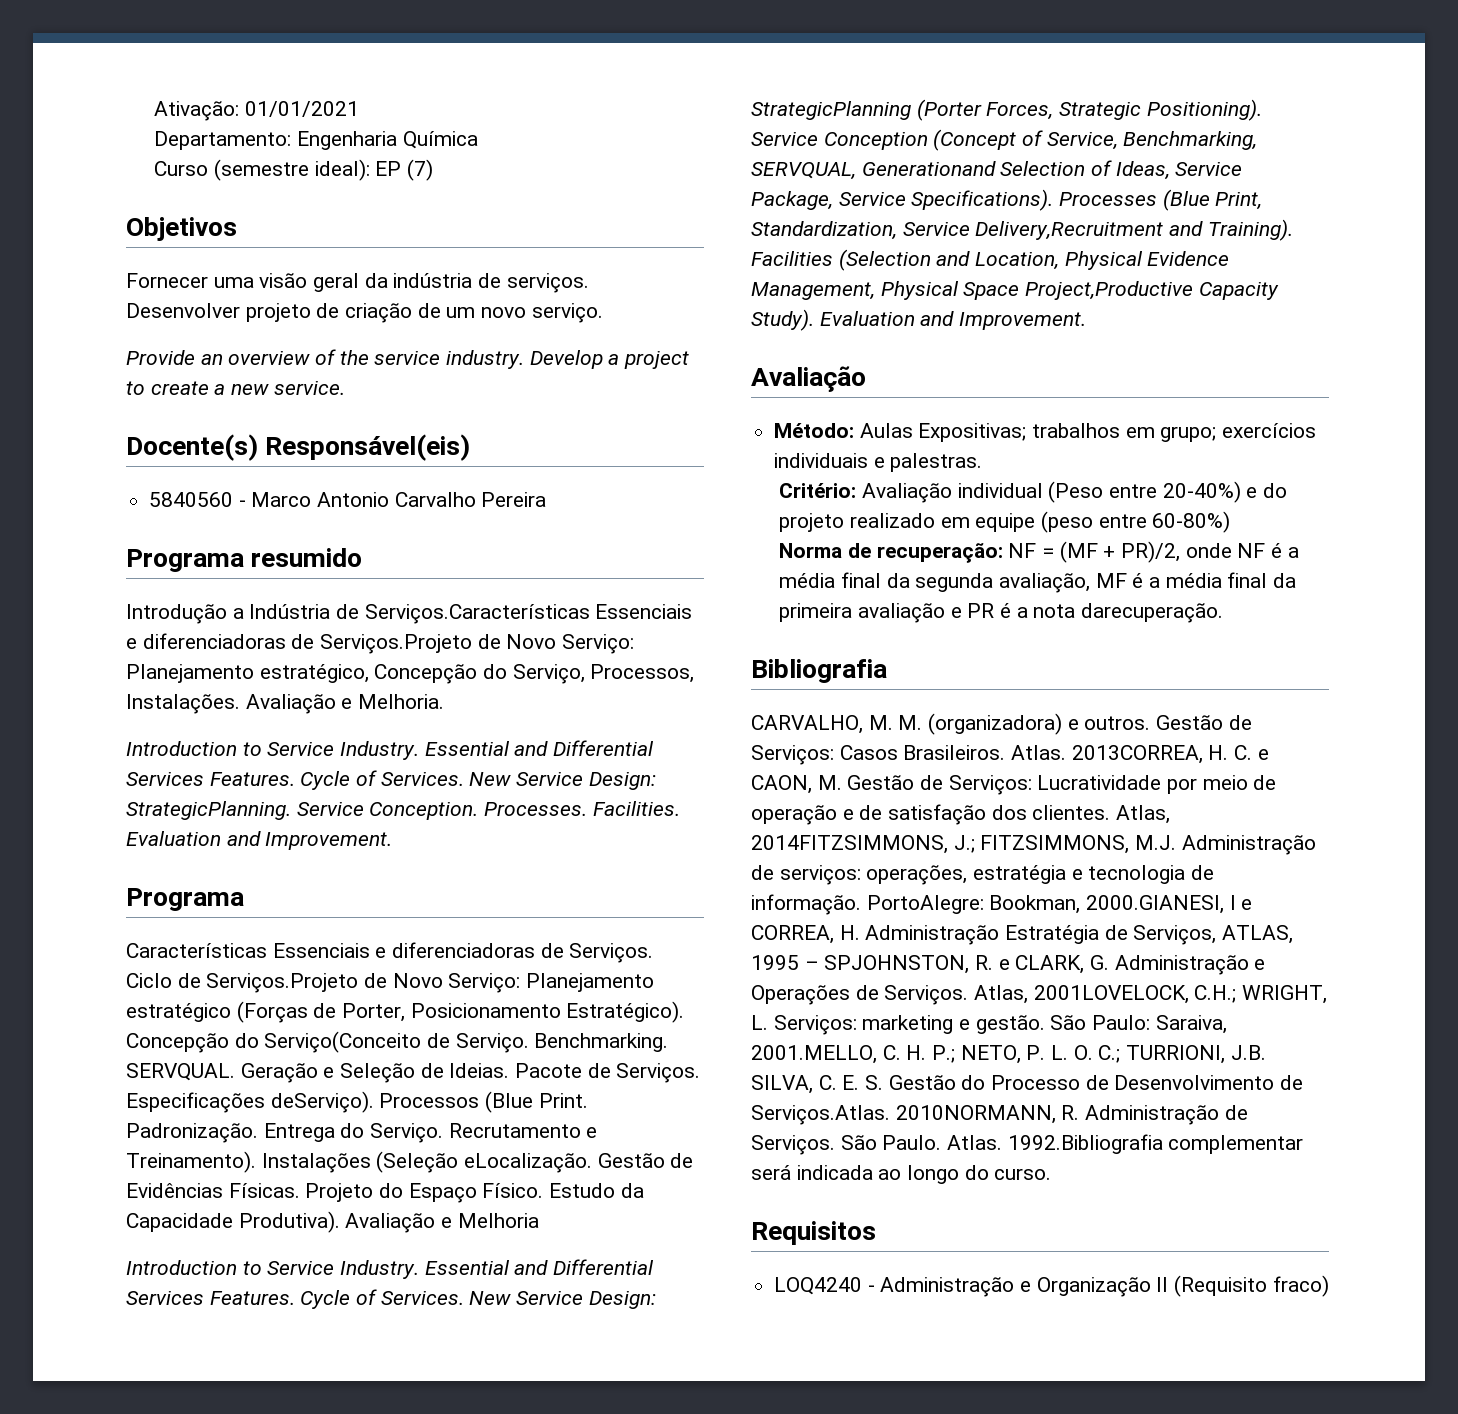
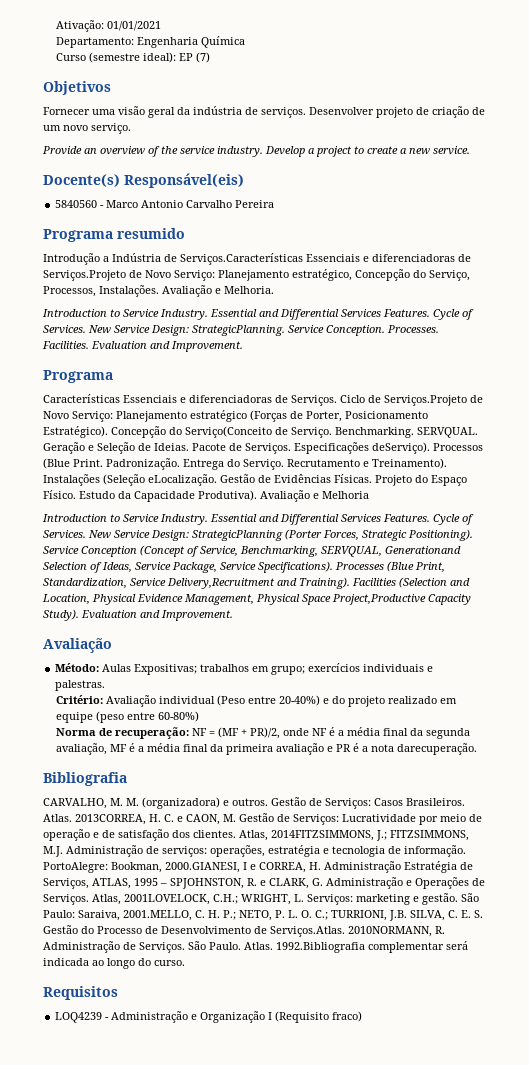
[774,1277,863,1295] LOQ4240 -> [55,1012,103,1023] LOQ4239
[1156,1277,1169,1292] II -> [268,1012,273,1020] I

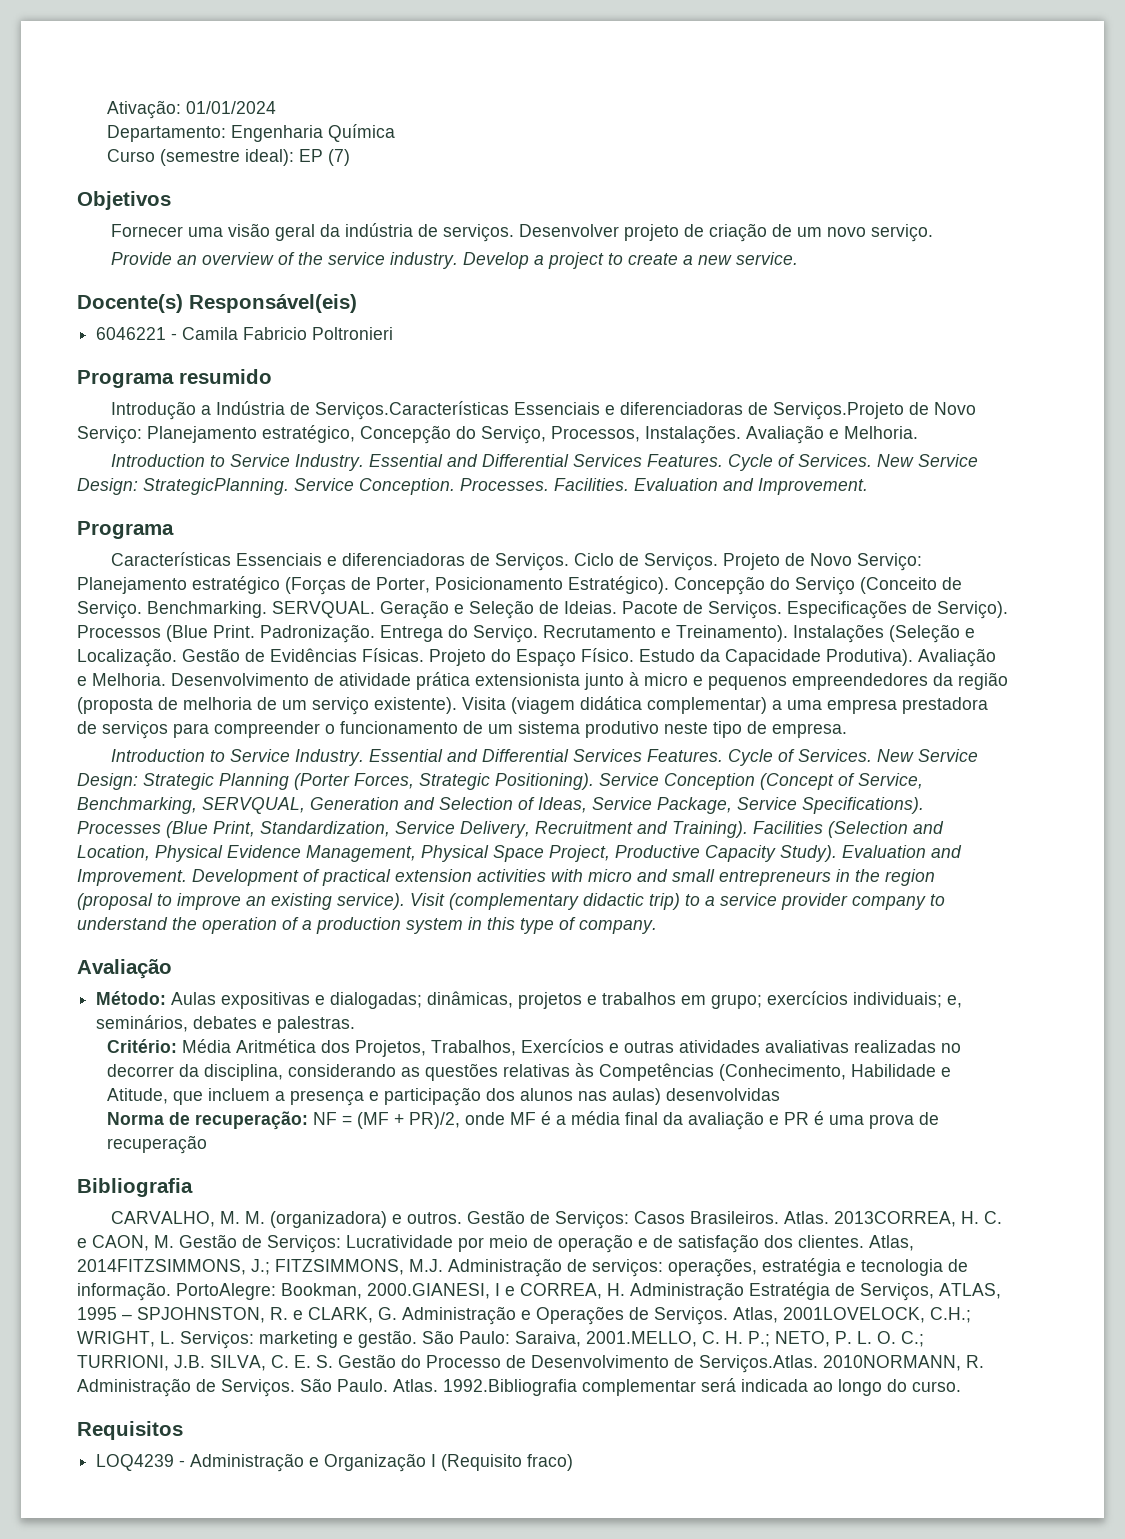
[106,21,161,31] 01/01/2021 -> [185,101,276,114] 01/01/2024
[55,200,275,208] 5840560 - Marco Antonio Carvalho Pereira -> [96,327,394,340] 6046221 - Camila Fabricio Poltronieri
[384,395,467,406] Serviços.Projeto -> [644,553,781,571] Serviços. Projeto
[185,426,272,438] Serviço(Conceito -> [795,577,937,595] Serviço (Conceito
[372,442,430,454] deServiço). -> [912,601,1008,619] de Serviço).
[148,474,217,486] eLocalização. -> [965,628,975,638] [77,648,177,667] e Localização.
[322,491,369,499] Melhoria -> [92,672,1008,690] [77,696,988,715] [77,721,847,739] Melhoria. Desenvolvimento de atividade prática extensionista junto à micro e pequenos empreendedores da região (proposta de melhoria de um serviço existente). Visita (viagem didática complementar) a uma empresa prestadora de serviços para compreender o funcionamento de um sistema produtivo neste tipo de empresa.
[192,530,283,541] StrategicPlanning -> [143,773,289,790] Strategic Planning
[385,546,461,554] Generationand -> [310,797,435,810] Generation and
[167,578,275,589] Delivery,Recruitment -> [460,821,633,838] Delivery, Recruitment
[332,594,426,605] Project,Productive -> [549,845,700,862] Project, Productive
[43,638,112,653] [55,663,434,675] [55,680,106,691] [55,695,457,707] [55,711,199,723] // Avaliação // Método: Aulas Expositivas; trabalhos em grupo; exercícios individuais e palestras. // Critério: Avaliação individual (Peso entre 20-40%) e do projeto realizado em equipe (peso entre 60-80%) -> [192,869,935,886] [77,893,945,910] [77,917,657,934] [77,959,172,979] [96,991,963,1009] [96,1015,356,1033] [106,1039,961,1057] [106,1063,951,1081] [106,1087,780,1106] Development of practical extension activities with micro and small entrepreneurs in the region (proposal to improve an existing service). Visit (complementary didactic trip) to a service provider company to understand the operation of a production system in this type of company. // Avaliação // Método: Aulas expositivas e dialogadas; dinâmicas, projetos e trabalhos em grupo; exercícios individuais; e, seminários, debates e palestras. // Critério: Média Aritmética dos Projetos, Trabalhos, Exercícios e outras atividades avaliativas realizadas no decorrer da disciplina, considerando as questões relativas às Competências (Conhecimento, Habilidade e Atitude, que incluem a presença e participação dos alunos nas aulas) desenvolvidas
[311,727,470,739] [55,743,107,755] NF é a média final da segunda avaliação, -> (505, 1118) none
[225,744,273,755] primeira -> (683, 1118) none
[361,743,477,755] a nota darecuperação. -> [828,1112,939,1129] [106,1135,207,1154] uma prova de recuperação

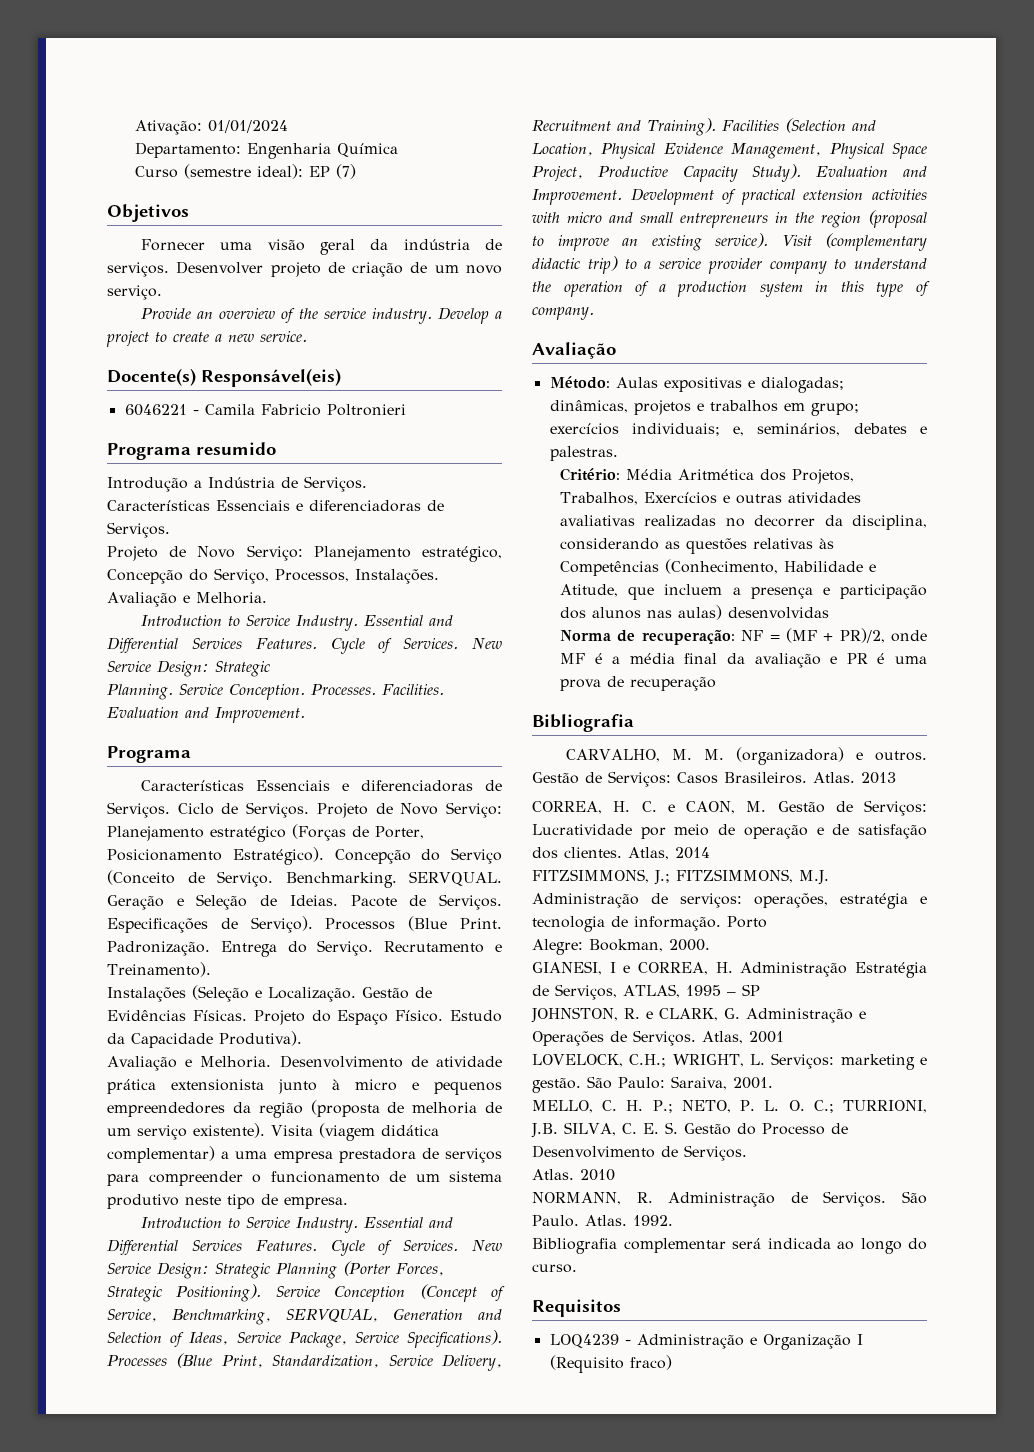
[315,401,905,420] Serviços.Características Essenciais e diferenciadoras de Serviços.Projeto -> [304,476,367,492] [107,500,444,512] [107,522,170,538] [107,546,158,561] Serviços. // Características Essenciais e diferenciadoras de Serviços. // Projeto
[143,478,289,495] StrategicPlanning. -> [215,661,271,677] [107,684,173,700] Strategic // Planning.
(788, 633) none -> (211, 969) //
(913, 657) none -> (302, 1038) //
[834,1211,957,1227] 2013CORREA, -> [861,772,896,784] [532,801,602,814] 2013 // CORREA,
[77,1259,246,1275] 2014FITZSIMMONS, -> [675,847,710,859] [532,869,649,883] 2014 // FITZSIMMONS,
[176,1283,490,1300] PortoAlegre: Bookman, 2000.GIANESI, -> [727,916,767,928] [532,939,710,955] [532,961,602,975] Porto // Alegre: Bookman, 2000. // GIANESI,
[137,1307,265,1323] SPJOHNSTON, -> [741,984,760,996] [531,1007,618,1023] SP // JOHNSTON,
[783,1307,925,1323] 2001LOVELOCK, -> [749,1031,784,1043] [532,1054,623,1067] 2001 // LOVELOCK,
[586,1331,697,1347] 2001.MELLO, -> [733,1077,773,1089] [532,1100,593,1113] 2001. // MELLO,
[699,1355,961,1373] Serviços.Atlas. 2010NORMANN, -> [684,1145,747,1161] [532,1169,615,1181] [532,1192,621,1205] Serviços. // Atlas. 2010 // NORMANN,
[443,1379,577,1396] 1992.Bibliografia -> [633,1215,673,1226] [532,1238,617,1254] 1992. // Bibliografia

